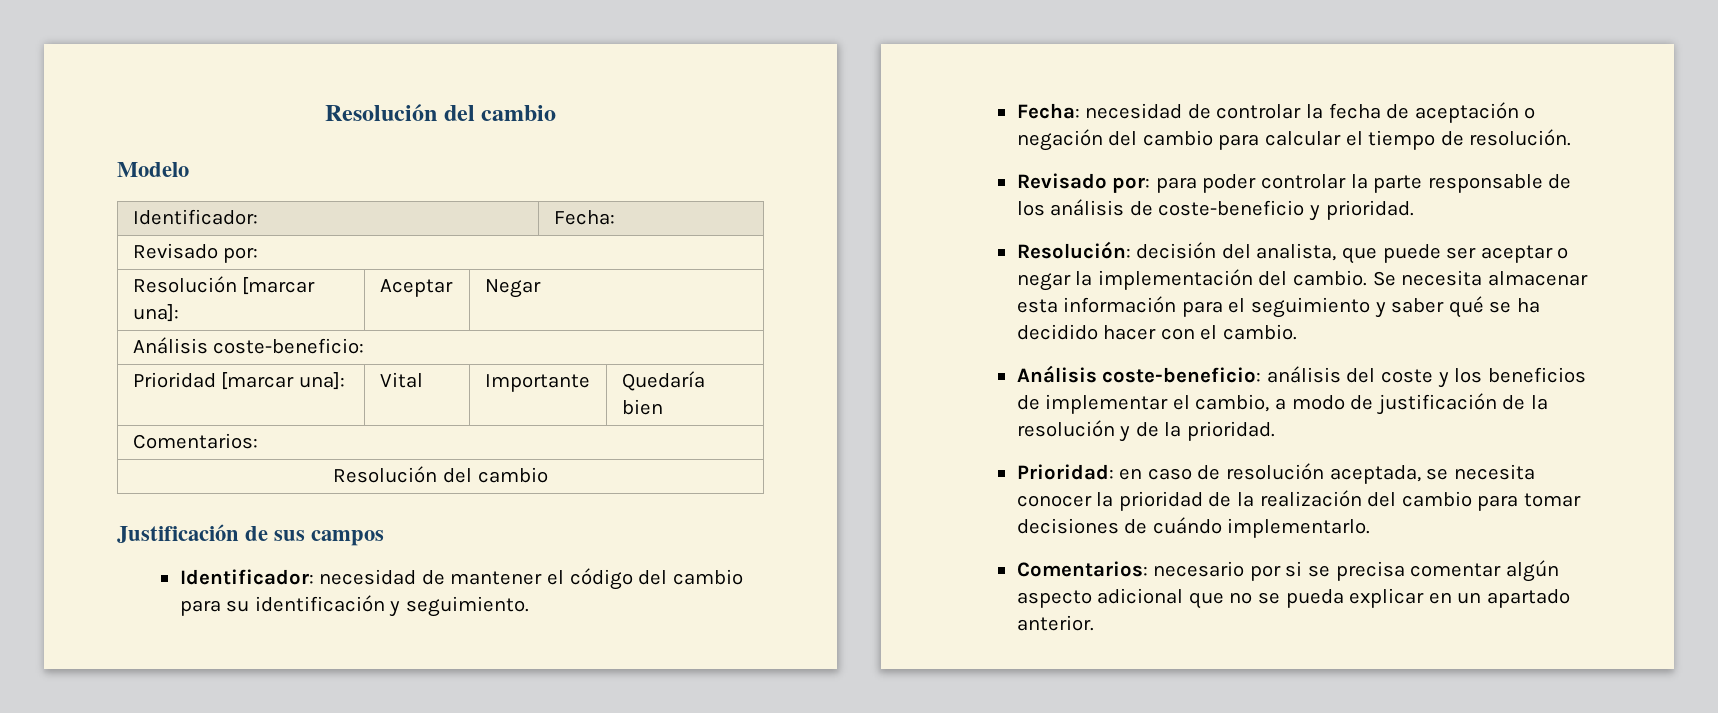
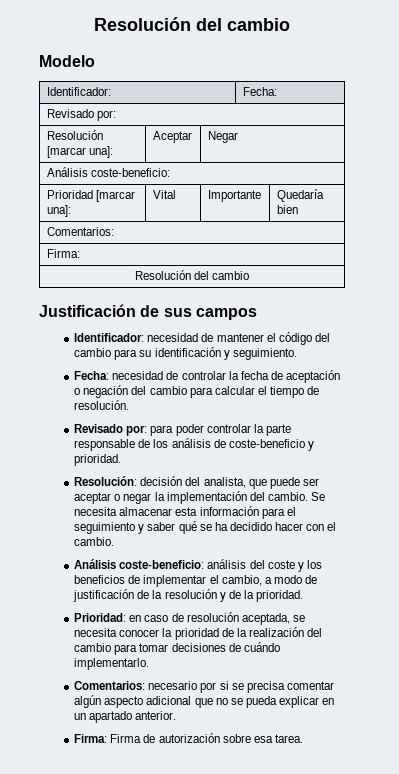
(258, 441) none -> [46,249,80,258] // Firma:
(1094, 623) none -> [74,733,303,743] // Firma: Firma de autorización sobre esa tarea.

